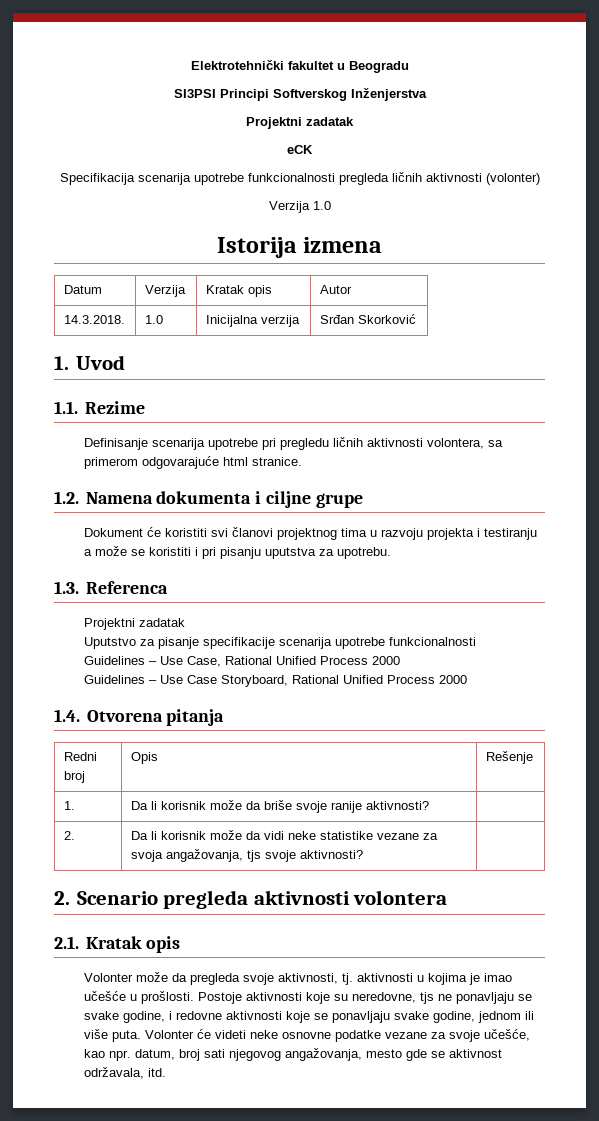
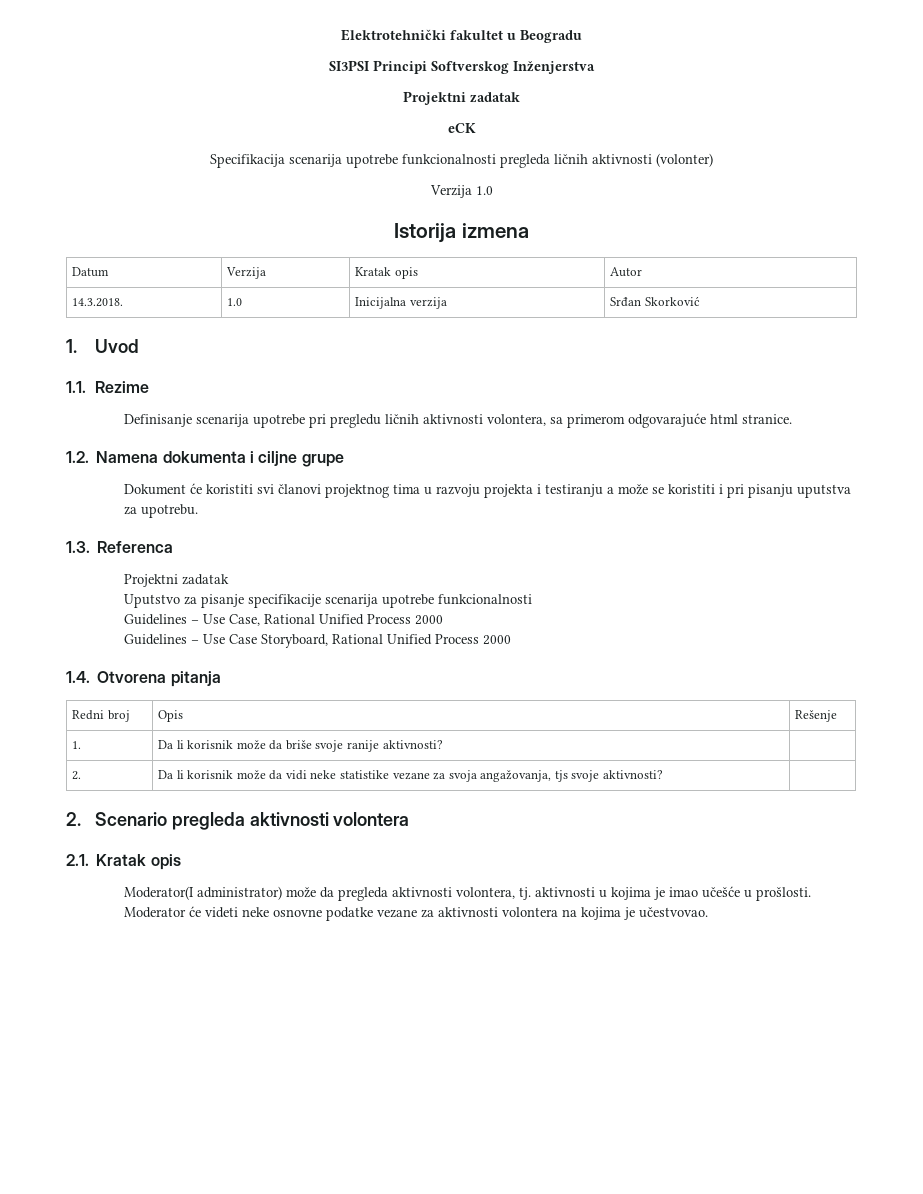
[83,973,133,982] Volonter -> [123,886,282,900] Moderator(I administrator)
[242,973,338,985] svoje aktivnosti, -> [391,887,515,899] aktivnosti volontera,
[197,992,532,1004] [83,1011,534,1023] [83,1029,194,1042] Postoje aktivnosti koje su neredovne, tjs ne ponavljaju se svake godine, i redovne aktivnosti koje se ponavljaju svake godine, jednom ili više puta. Volonter -> [123,907,186,918] Moderator
[448,1029,530,1042] [83,1048,502,1061] [83,1067,166,1079] svoje učešće, kao npr. datum, broj sati njegovog angažovanja, mesto gde se aktivnost održavala, itd. -> [437,907,708,920] aktivnosti volontera na kojima je učestvovao.

